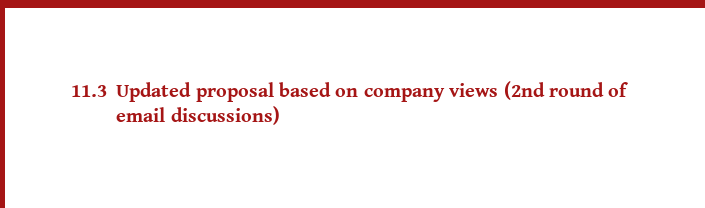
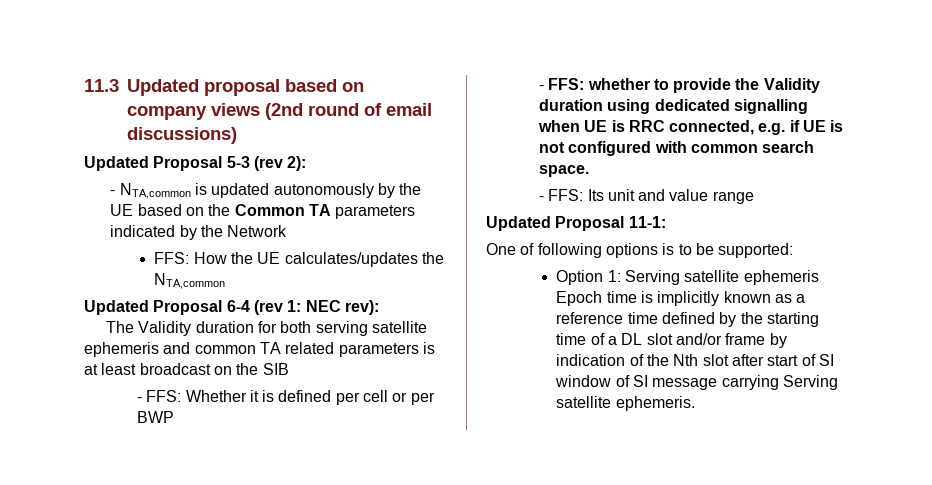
(280, 115) none -> [84,156,307,171] [110,183,422,199] [110,204,416,219] [110,225,288,240] [154,252,445,267] [154,273,226,289] [84,300,379,315] [106,321,427,336] [84,342,435,357] [84,363,289,375] [136,390,435,405] [136,411,174,423] [538,78,820,93] [538,99,808,114] [537,120,844,135] [538,141,815,156] [538,165,589,177] [538,189,754,204] [486,216,666,231] [486,243,794,258] [556,270,819,285] [556,291,806,306] [556,312,820,327] [556,333,787,348] [556,354,835,366] [555,375,839,390] [556,396,695,411] // Updated Proposal 5-3 (rev 2): // - NTA,common is updated autonomously by the UE based on the Common TA parameters indicated by the Network // FFS: How the UE calculates/updates the NTA,common // Updated Proposal 6-4 (rev 1: NEC rev): // The Validity duration for both serving satellite ephemeris and common TA related parameters is at least broadcast on the SIB // - FFS: Whether it is defined per cell or per BWP // - FFS: whether to provide the Validity duration using dedicated signalling when UE is RRC connected, e.g. if UE is not configured with common search space. // - FFS: Its unit and value range // Updated Proposal 11-1: // One of following options is to be supported: // Option 1: Serving satellite ephemeris Epoch time is implicitly known as a reference time defined by the starting time of a DL slot and/or frame by indication of the Nth slot after start of SI window of SI message carrying Serving satellite ephemeris.

